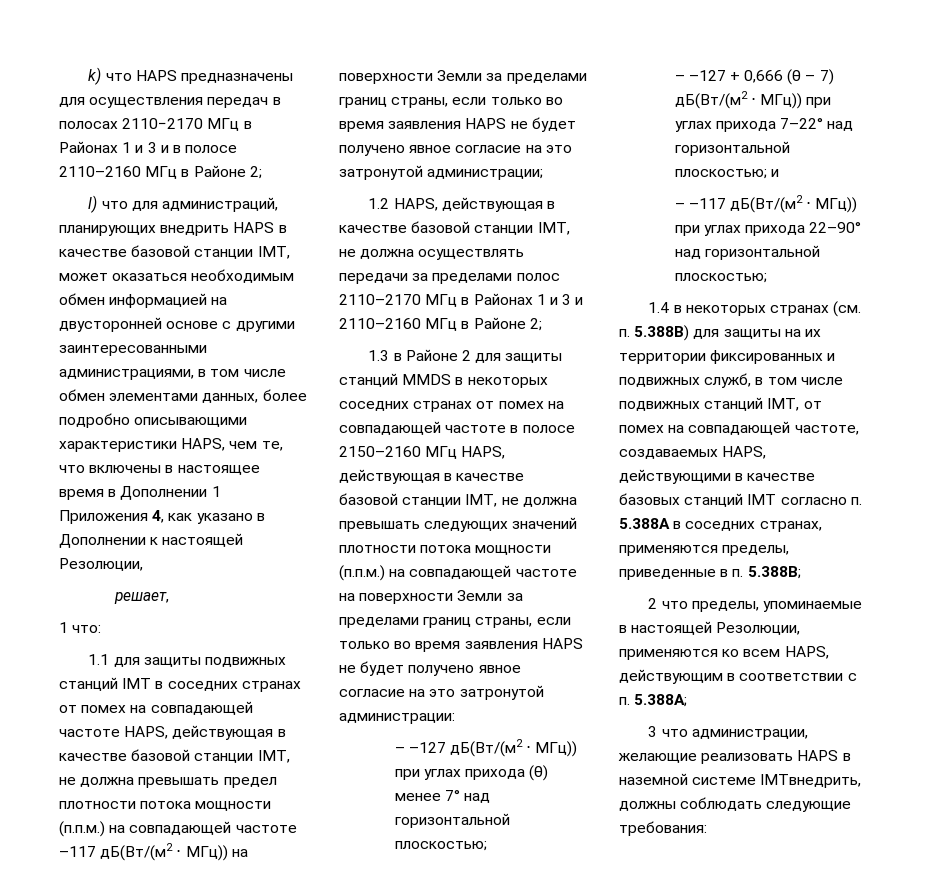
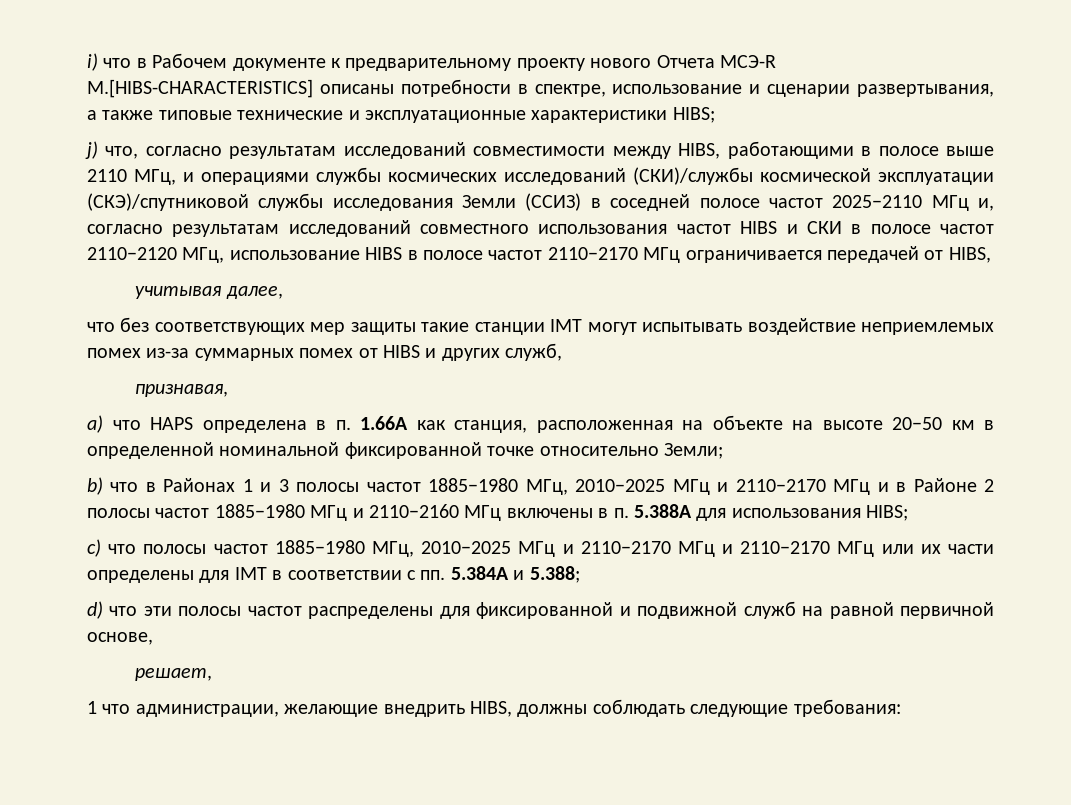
[88,67,293,85] [59,97,281,108] [59,118,252,131] [59,141,238,153] [59,165,262,179] [88,195,278,213] [59,222,287,236] [59,245,290,259] [59,269,295,283] [59,293,228,308] [59,317,295,332] [59,345,207,356] [59,369,286,380] [59,389,307,403] [59,413,248,428] [59,438,283,452] [59,465,260,475] [59,486,221,500] [59,510,265,524] [59,533,244,548] [59,558,143,571] [113,592,169,604] [59,622,102,633] [88,654,286,667] [59,677,301,692] [59,701,253,715] [59,725,286,740] [59,749,290,763] [59,777,277,788] [59,801,272,811] [59,821,297,837] [59,843,248,861] [339,70,587,84] [339,97,563,108] [339,117,576,132] [339,145,572,156] [339,165,544,180] [368,197,555,212] [339,221,570,235] [339,249,525,260] [339,273,560,284] [339,293,584,307] [339,317,542,331] [368,349,563,363] [339,373,548,388] [339,401,564,412] [339,421,575,435] [339,446,506,459] [339,469,525,484] [339,493,577,507] [339,517,578,532] [339,545,552,555] [339,565,577,581] [339,590,523,604] [339,617,571,628] [339,638,583,652] [339,661,521,676] [339,685,544,700] [339,713,455,724] [394,739,578,757] [394,765,549,781] [394,790,490,803] [394,813,510,828] [394,841,487,851] [674,69,834,85] [674,91,832,109] [674,118,854,132] [674,141,790,156] [674,169,779,179] [674,195,858,213] [674,222,862,236] [674,245,820,260] [674,273,767,283] [648,301,862,317] [619,325,821,341] [619,350,836,364] [619,373,843,388] [619,397,822,411] [619,421,859,435] [619,446,767,459] [619,469,816,484] [619,493,862,507] [619,518,822,532] [619,545,790,556] [619,566,801,580] [648,598,862,612] [619,621,801,635] [619,646,829,660] [619,669,857,684] [619,694,688,707] [648,726,808,740] [618,750,851,764] [619,773,862,788] k) что HAPS предназначены для осуществления передач в полосах 2110−2170 МГц в Районах 1 и 3 и в полосе 2110–2160 МГц в Районе 2; // l) что для администраций, планирующих внедрить HAPS в качестве базовой станции IMT, может оказаться необходимым обмен информацией на двусторонней основе с другими заинтересованными администрациями, в том числе обмен элементами данных, более подробно описывающими характеристики HAPS, чем те, что включены в настоящее время в Дополнении 1 Приложения 4, как указано в Дополнении к настоящей Резолюции, // решает, // 1 что: // 1.1 для защиты подвижных станций IMT в соседних странах от помех на совпадающей частоте HAPS, действующая в качестве базовой станции IMT, не должна превышать предел плотности потока мощности (п.п.м.) на совпадающей частоте –117 дБ(Вт/(м2 ⋅ МГц)) на поверхности Земли за пределами границ страны, если только во время заявления HAPS не будет получено явное согласие на это затронутой администрации; // 1.2 HAPS, действующая в качестве базовой станции IMT, не должна осуществлять передачи за пределами полос 2110–2170 МГц в Районах 1 и 3 и 2110–2160 МГц в Районе 2; // 1.3 в Районе 2 для защиты станций MMDS в некоторых соседних странах от помех на совпадающей частоте в полосе 2150–2160 МГц HAPS, действующая в качестве базовой станции IMT, не должна превышать следующих значений плотности потока мощности (п.п.м.) на совпадающей частоте на поверхности Земли за пределами границ страны, если только во время заявления HAPS не будет получено явное согласие на это затронутой администрации: // – –127 дБ(Вт/(м2 ⋅ МГц)) при углах прихода (θ) менее 7° над горизонтальной плоскостью; // – –127 + 0,666 (θ – 7) дБ(Вт/(м2 ⋅ МГц)) при углах прихода 7–22° над горизонтальной плоскостью; и // – –117 дБ(Вт/(м2 ⋅ МГц)) при углах прихода 22–90° над горизонтальной плоскостью; // 1.4 в некоторых странах (см. п. 5.388В) для защиты на их территории фиксированных и подвижных служб, в том числе подвижных станций IMT, от помех на совпадающей частоте, создаваемых HAPS, действующими в качестве базовых станций IMT согласно п. 5.388А в соседних странах, применяются пределы, приведенные в п. 5.388В; // 2 что пределы, упоминаемые в настоящей Резолюции, применяются ко всем HAPS, действующим в соответствии с п. 5.388А; // 3 что администрации, желающие реализовать HAPS в наземной системе IMTвнедрить, -> [87,53,776,71] [87,79,994,98] [87,107,715,123] [85,141,995,159] [87,167,994,185] [87,193,995,211] [87,220,995,237] [87,246,991,263] [135,286,283,299] [87,317,994,335] [87,343,563,361] [135,384,229,397] [87,415,994,433] [87,442,723,459] [87,477,995,495] [87,504,909,521] [87,539,994,557] [87,566,580,583] [87,601,994,619] [87,632,153,645] [135,668,213,681] [87,701,512,717] i) что в Рабочем документе к предварительному проекту нового Отчета МСЭ-R M.[HIBS-CHARACTERISTICS] описаны потребности в спектре, использование и сценарии развертывания, а также типовые технические и эксплуатационные характеристики HIBS; // j) что, согласно результатам исследований совместимости между HIBS, работающими в полосе выше 2110 МГц, и операциями службы космических исследований (СКИ)/службы космической эксплуатации (СКЭ)/спутниковой службы исследования Земли (ССИЗ) в соседней полосе частот 2025−2110 МГц и, согласно результатам исследований совместного использования частот HIBS и СКИ в полосе частот 2110−2120 МГц, использование HIBS в полосе частот 2110−2170 МГц ограничивается передачей от HIBS, // учитывая далее, // что без соответствующих мер защиты такие станции IMT могут испытывать воздействие неприемлемых помех из-за суммарных помех от HIBS и других служб, // признавая, // a) что HAPS определена в п. 1.66A как станция, расположенная на объекте на высоте 20−50 км в определенной номинальной фиксированной точке относительно Земли; // b) что в Районах 1 и 3 полосы частот 1885−1980 МГц, 2010−2025 МГц и 2110−2170 МГц и в Районе 2 полосы частот 1885−1980 МГц и 2110−2160 МГц включены в п. 5.388А для использования HIBS; // c) что полосы частот 1885−1980 МГц, 2010−2025 МГц и 2110−2170 МГц и 2110−2170 МГц или их части определены для IMT в соответствии с пп. 5.384A и 5.388; // d) что эти полосы частот распределены для фиксированной и подвижной служб на равной первичной основе, // решает, // 1 что администрации, желающие внедрить HIBS,

